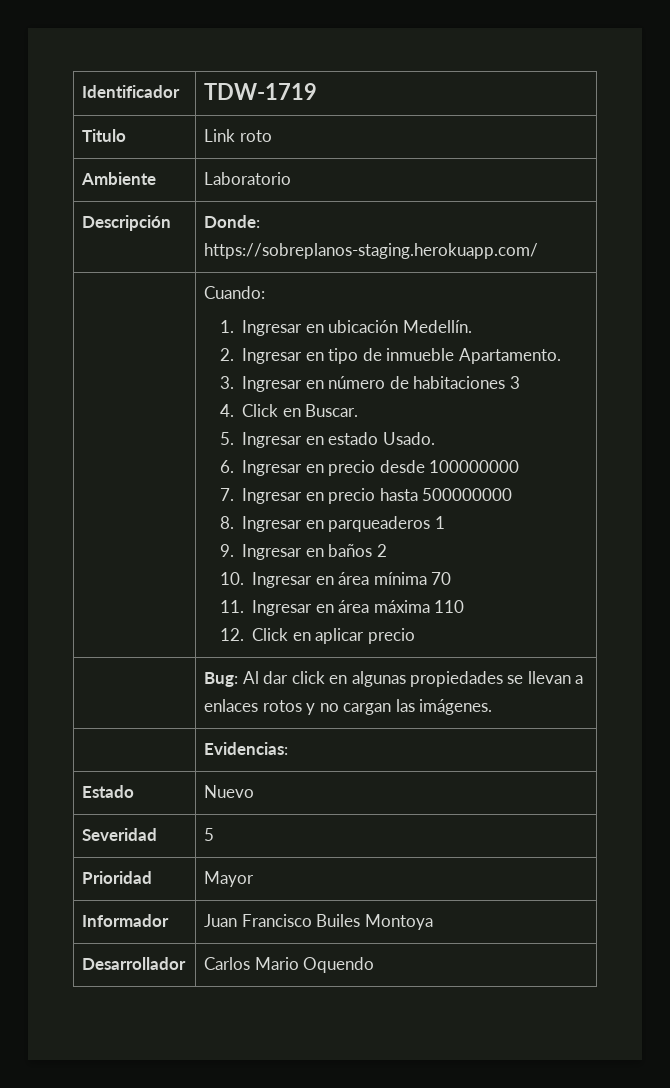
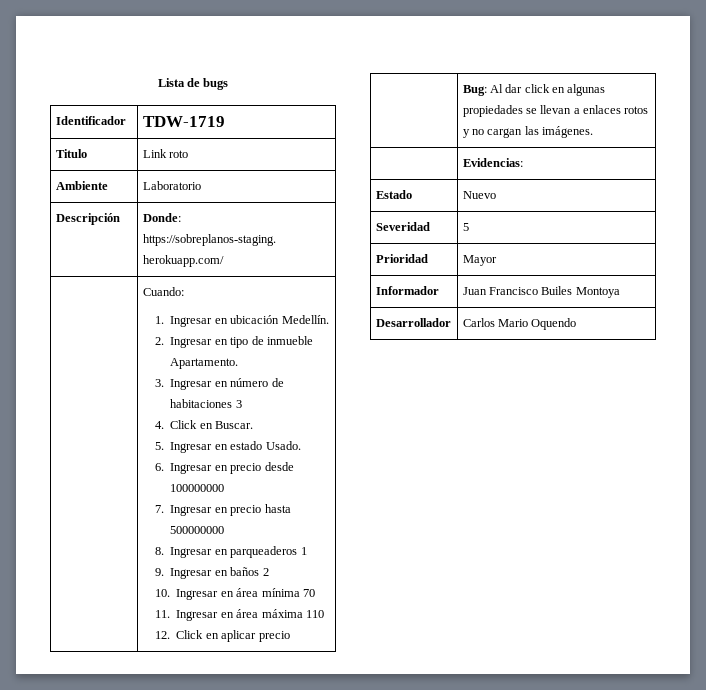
(82, 91) none -> [157,78,229,90] Lista de bugs //

